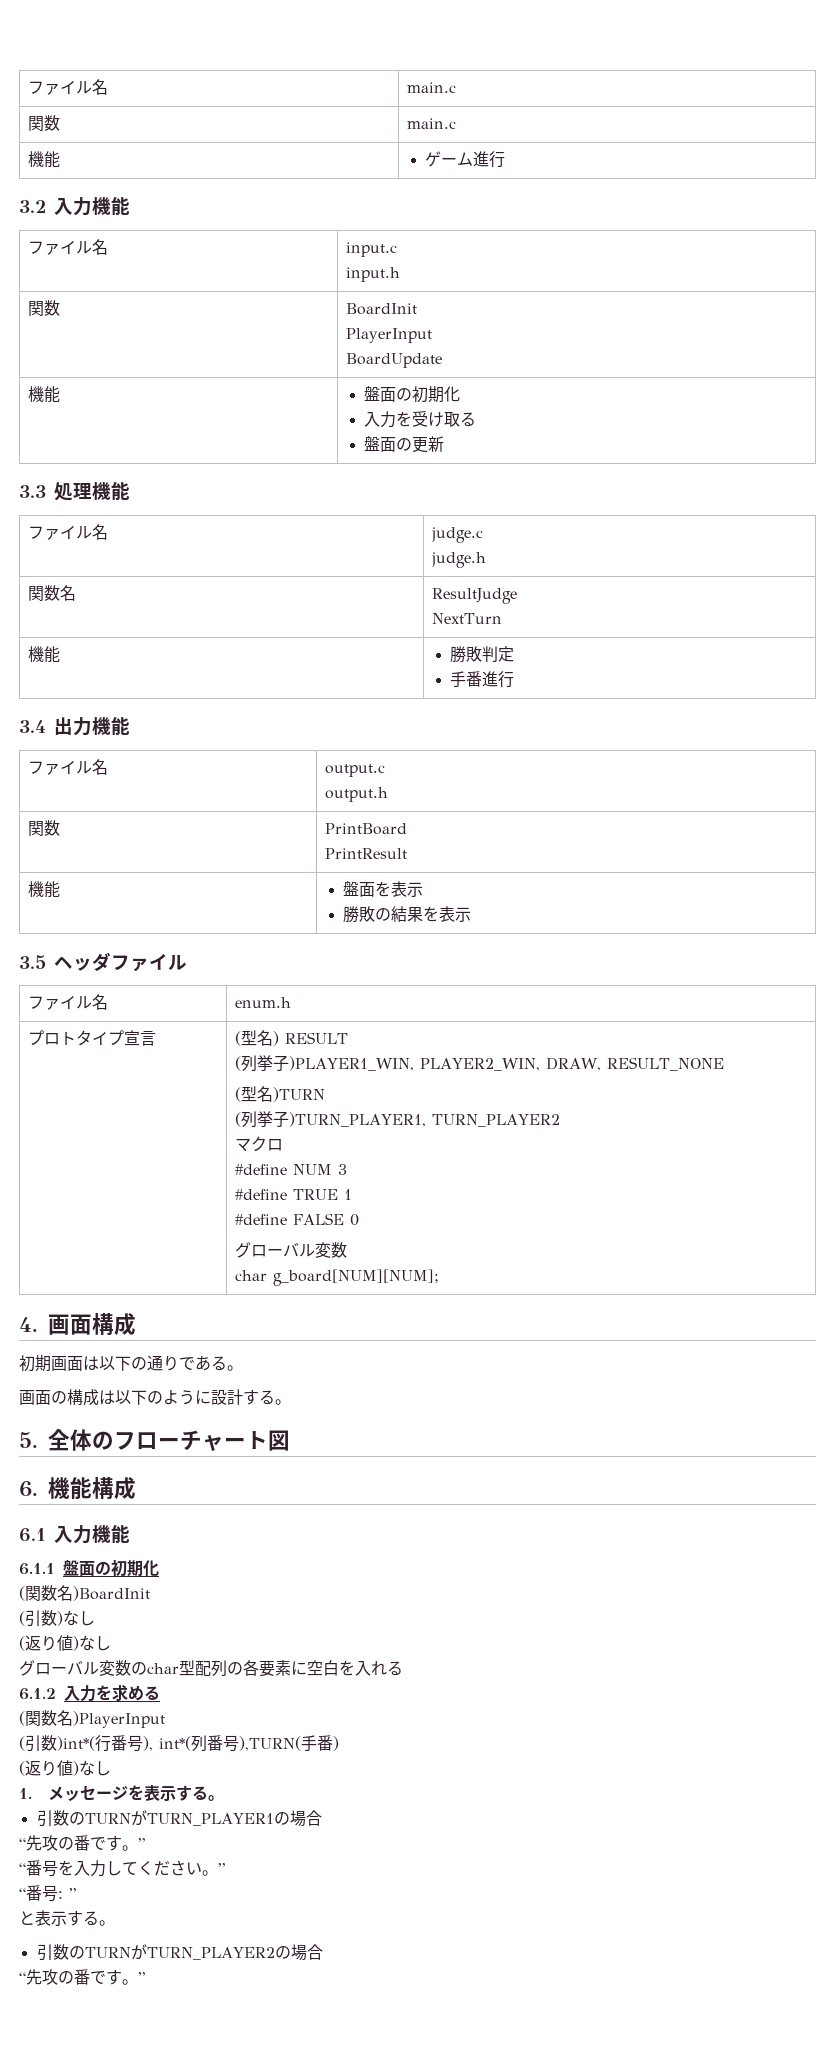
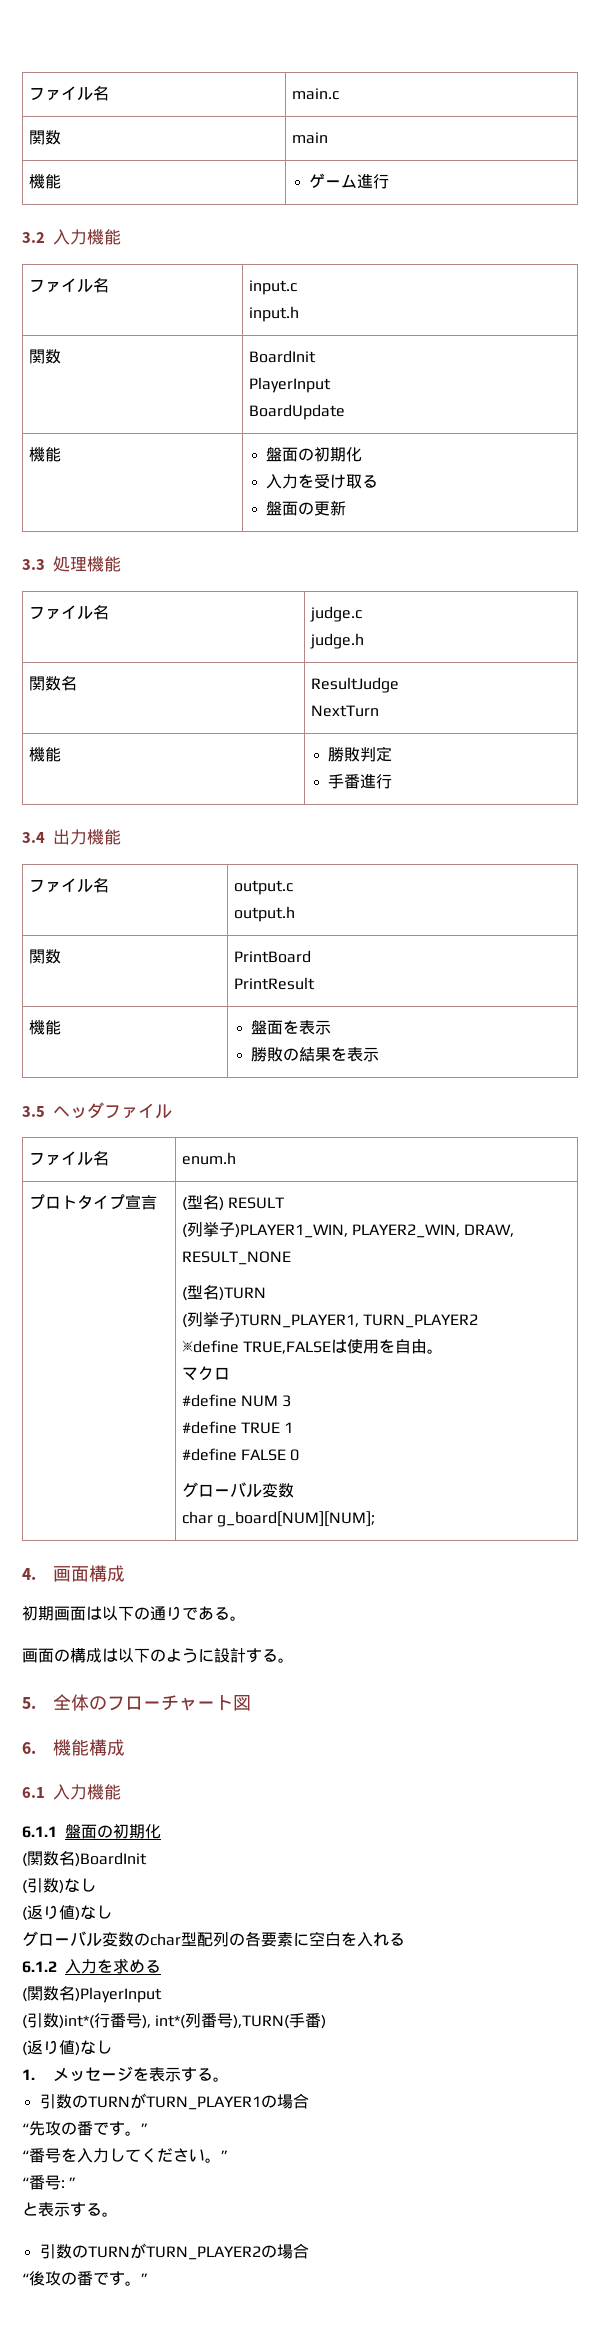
[407,118,457,129] main.c -> [291,132,328,144] main
(561, 1120) none -> [181,1339,443,1354] // ※define TRUE,FALSEは使用を自由。
[26,1969,42,1985] 先 -> [29,2271,45,2286] 後

